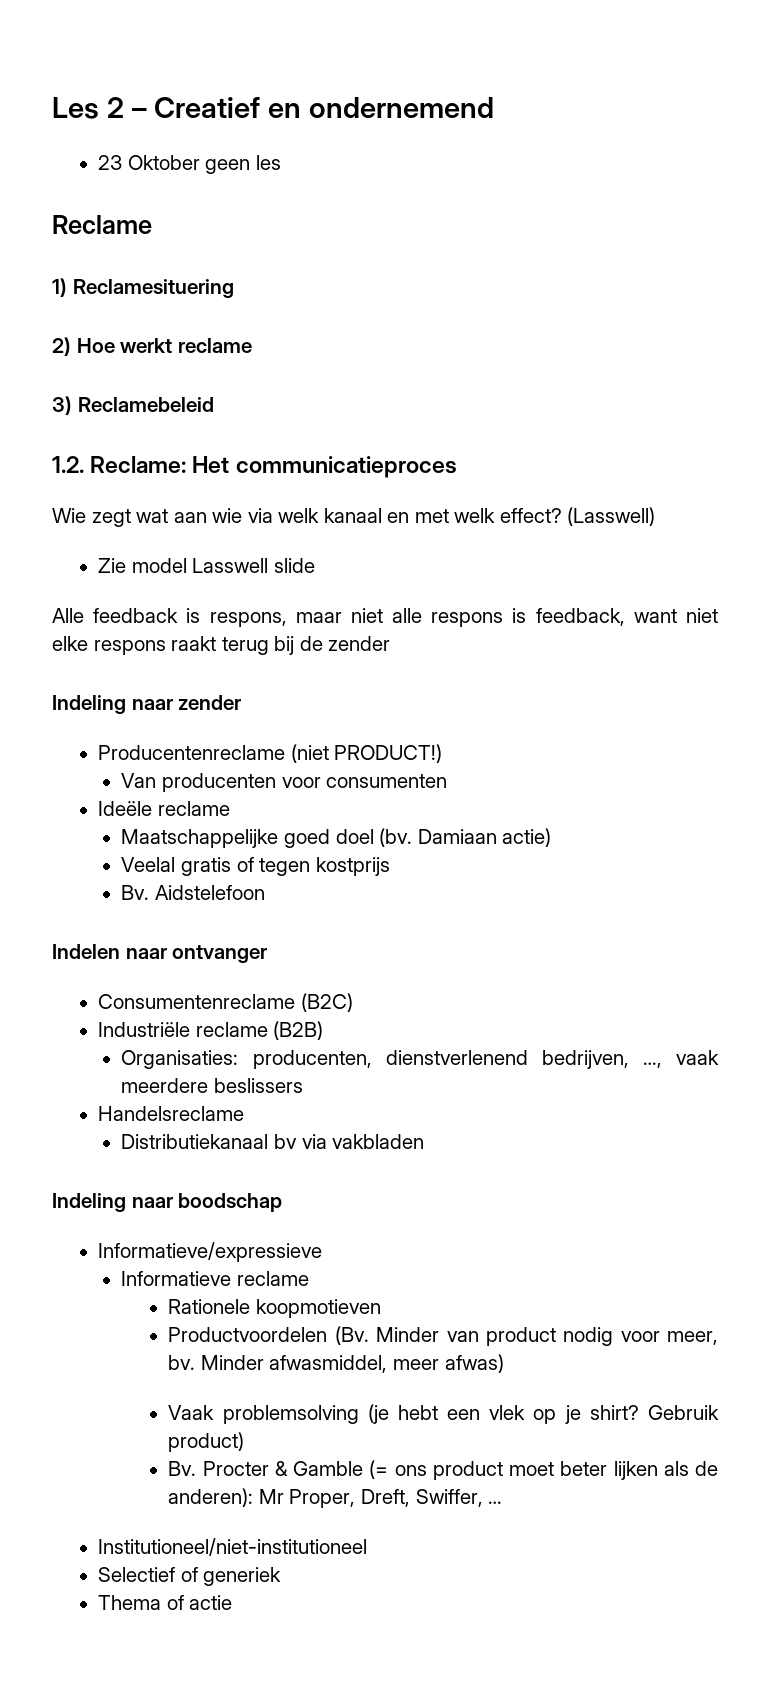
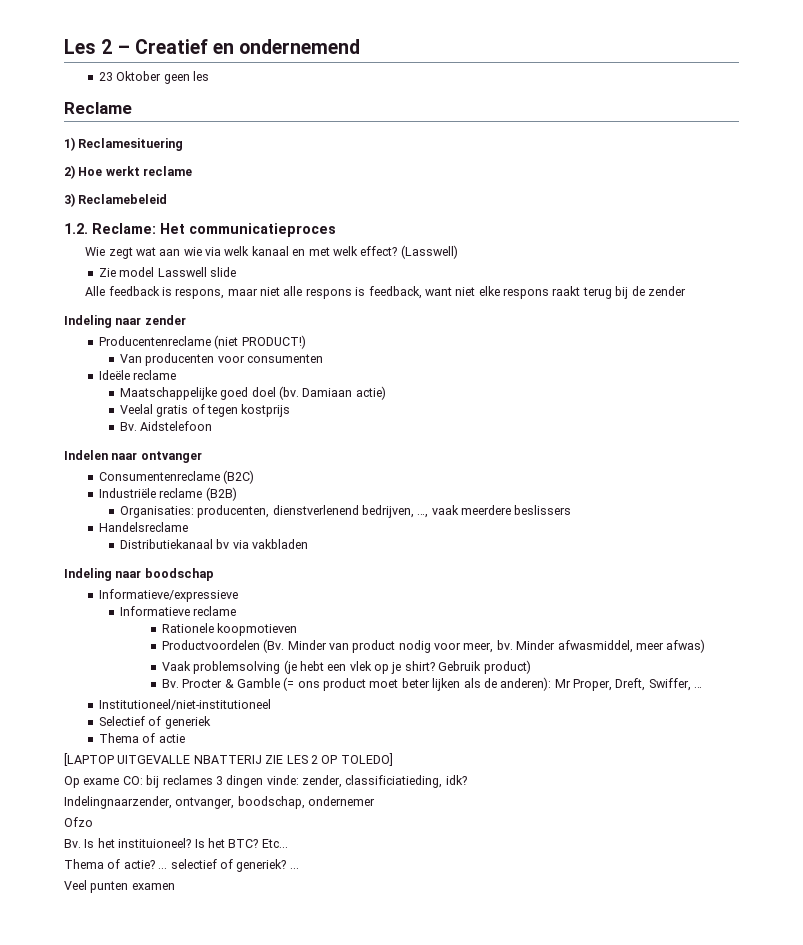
(233, 1602) none -> [64,753,393,766] [64,775,467,788] [64,796,376,809] [64,817,93,827] [64,838,288,848] [64,859,299,872] [64,880,175,893] // [LAPTOP UITGEVALLE NBATTERIJ ZIE LES 2 OP TOLEDO] // Op exame CO: bij reclames 3 dingen vinde: zender, classificiatieding, idk? // Indelingnaarzender, ontvanger, boodschap, ondernemer // Ofzo // Bv. Is het instituioneel? Is het BTC? Etc... // Thema of actie? ... selectief of generiek? ... // Veel punten examen

